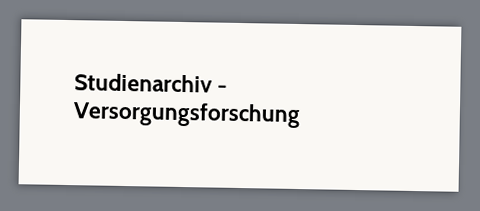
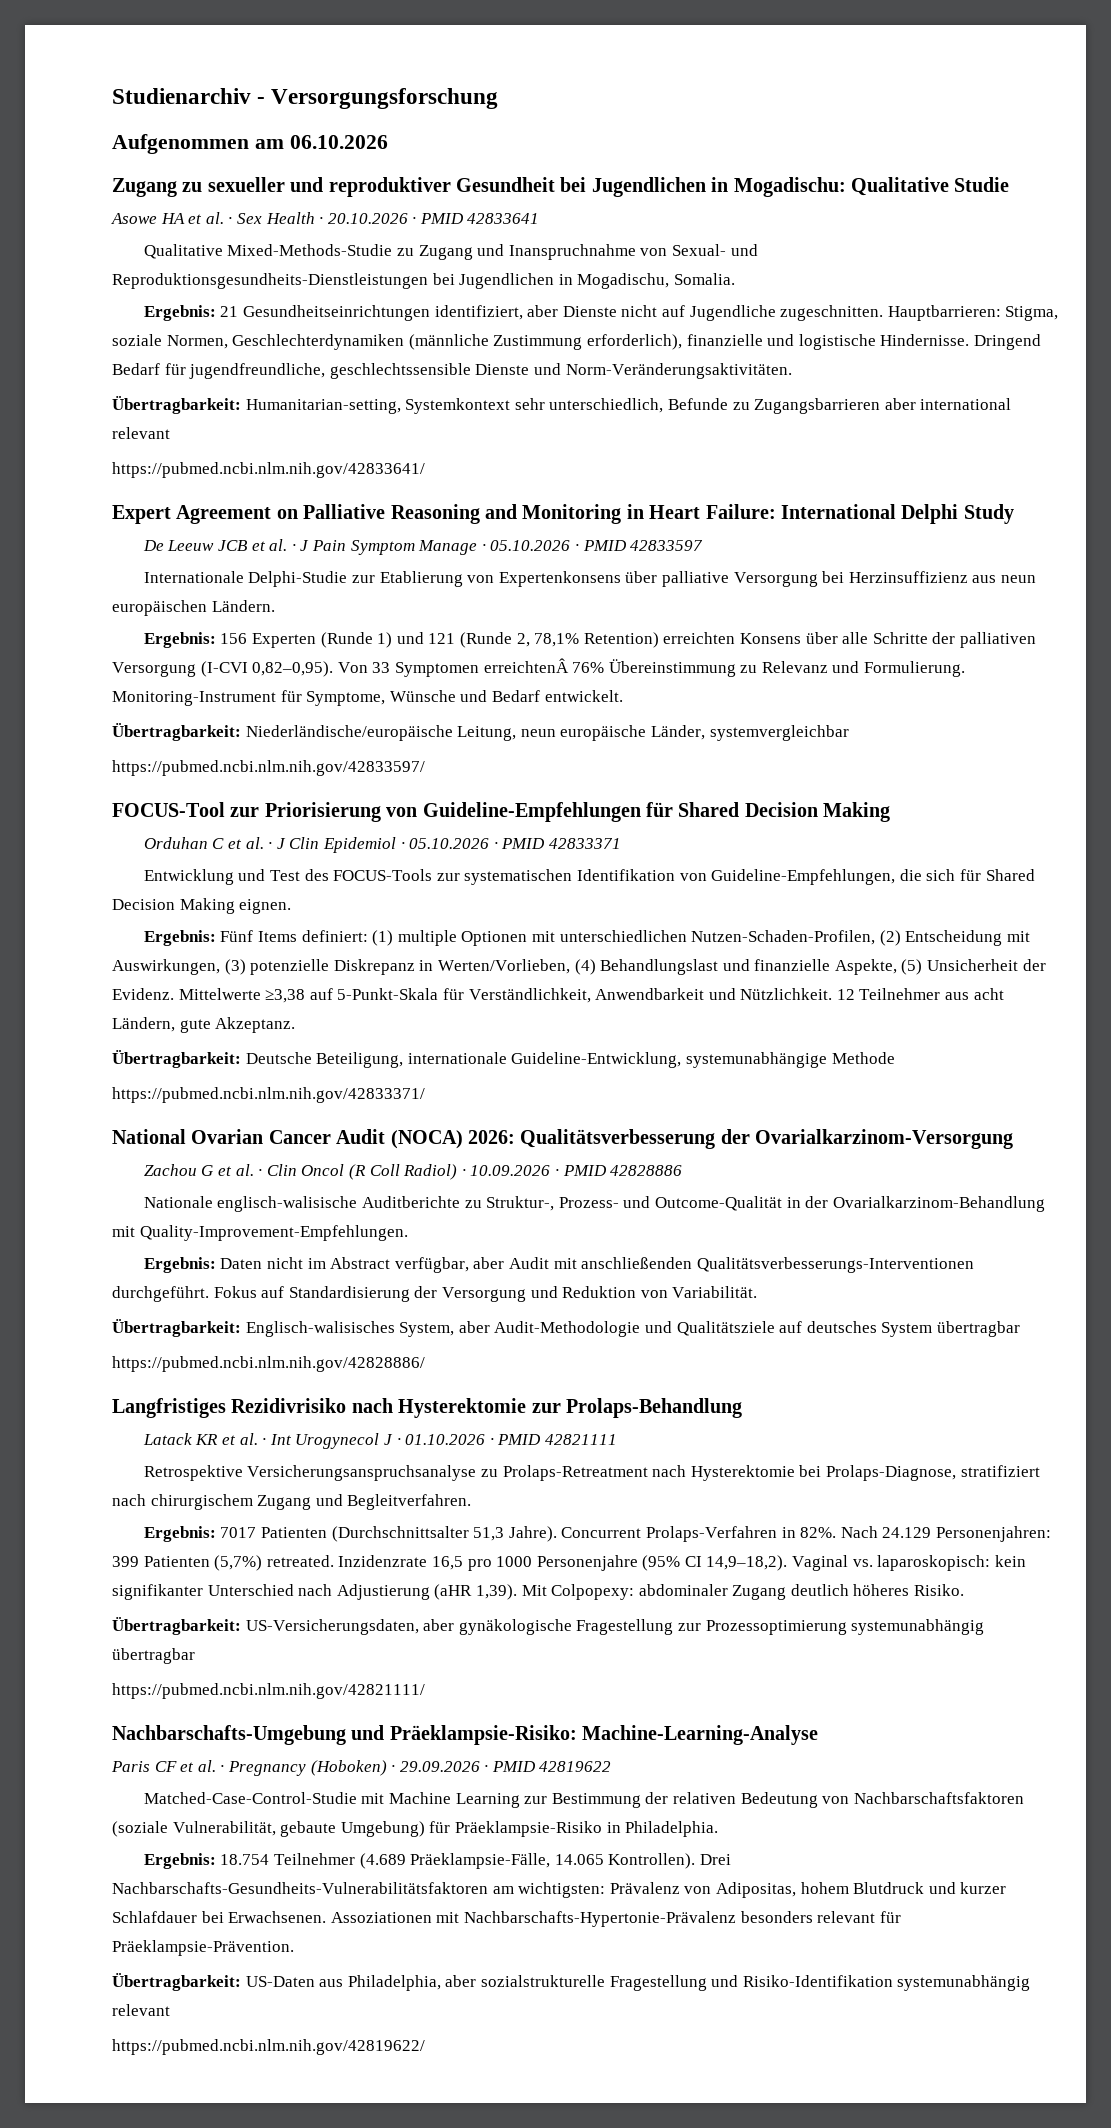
(301, 115) none -> [112,134,388,154] [112,177,1010,197] [111,212,540,224] [143,244,758,260] [112,273,735,289] [143,305,1059,321] [112,334,1041,350] [112,363,792,379] [112,396,1012,414] [112,427,170,439] [112,462,425,478] [112,504,1014,524] [142,539,704,555] [143,571,1036,587] [112,600,275,616] [143,632,1036,648] [112,658,966,677] [112,690,623,706] [112,723,849,741] [112,760,425,776] [112,802,891,822] [143,837,621,853] [143,869,1035,885] [112,898,292,914] [143,930,1030,946] [112,959,1046,975] [112,988,1004,1003] [112,1017,296,1033] [112,1050,895,1068] [112,1087,425,1103] [112,1129,1014,1149] [143,1164,683,1180] [143,1196,1045,1212] [112,1225,408,1241] [143,1257,974,1273] [112,1286,758,1302] [112,1319,1020,1337] [112,1356,425,1372] [112,1398,742,1418] [142,1433,617,1449] [143,1465,1040,1481] [112,1494,472,1510] [143,1526,1051,1542] [112,1555,1026,1571] [112,1584,965,1600] [112,1617,985,1635] [112,1648,195,1664] [112,1683,425,1699] [112,1725,819,1745] [111,1760,612,1776] [143,1792,1024,1808] [112,1821,719,1837] [143,1853,731,1869] [112,1882,1007,1898] [112,1911,901,1927] [112,1940,294,1956] [112,1973,1031,1991] [112,2004,170,2016] [112,2039,425,2055] // Aufgenommen am 06.10.2026 // Zugang zu sexueller und reproduktiver Gesundheit bei Jugendlichen in Mogadischu: Qualitative Studie // Asowe HA et al. · Sex Health · 20.10.2026 · PMID 42833641 // Qualitative Mixed-Methods-Studie zu Zugang und Inanspruchnahme von Sexual- und Reproduktionsgesundheits-Dienstleistungen bei Jugendlichen in Mogadischu, Somalia. // Ergebnis: 21 Gesundheitseinrichtungen identifiziert, aber Dienste nicht auf Jugendliche zugeschnitten. Hauptbarrieren: Stigma, soziale Normen, Geschlechterdynamiken (männliche Zustimmung erforderlich), finanzielle und logistische Hindernisse. Dringend Bedarf für jugendfreundliche, geschlechtssensible Dienste und Norm-Veränderungsaktivitäten. // Übertragbarkeit: Humanitarian-setting, Systemkontext sehr unterschiedlich, Befunde zu Zugangsbarrieren aber international relevant // https://pubmed.ncbi.nlm.nih.gov/42833641/ // Expert Agreement on Palliative Reasoning and Monitoring in Heart Failure: International Delphi Study // De Leeuw JCB et al. · J Pain Symptom Manage · 05.10.2026 · PMID 42833597 // Internationale Delphi-Studie zur Etablierung von Expertenkonsens über palliative Versorgung bei Herzinsuffizienz aus neun europäischen Ländern. // Ergebnis: 156 Experten (Runde 1) und 121 (Runde 2, 78,1% Retention) erreichten Konsens über alle Schritte der palliativen Versorgung (I-CVI 0,82–0,95). Von 33 Symptomen erreichtenÂ 76% Übereinstimmung zu Relevanz und Formulierung. Monitoring-Instrument für Symptome, Wünsche und Bedarf entwickelt. // Übertragbarkeit: Niederländische/europäische Leitung, neun europäische Länder, systemvergleichbar // https://pubmed.ncbi.nlm.nih.gov/42833597/ // FOCUS-Tool zur Priorisierung von Guideline-Empfehlungen für Shared Decision Making // Orduhan C et al. · J Clin Epidemiol · 05.10.2026 · PMID 42833371 // Entwicklung und Test des FOCUS-Tools zur systematischen Identifikation von Guideline-Empfehlungen, die sich für Shared Decision Making eignen. // Ergebnis: Fünf Items definiert: (1) multiple Optionen mit unterschiedlichen Nutzen-Schaden-Profilen, (2) Entscheidung mit Auswirkungen, (3) potenzielle Diskrepanz in Werten/Vorlieben, (4) Behandlungslast und finanzielle Aspekte, (5) Unsicherheit der Evidenz. Mittelwerte ≥3,38 auf 5-Punkt-Skala für Verständlichkeit, Anwendbarkeit und Nützlichkeit. 12 Teilnehmer aus acht Ländern, gute Akzeptanz. // Übertragbarkeit: Deutsche Beteiligung, internationale Guideline-Entwicklung, systemunabhängige Methode // https://pubmed.ncbi.nlm.nih.gov/42833371/ // National Ovarian Cancer Audit (NOCA) 2026: Qualitätsverbesserung der Ovarialkarzinom-Versorgung // Zachou G et al. · Clin Oncol (R Coll Radiol) · 10.09.2026 · PMID 42828886 // Nationale englisch-walisische Auditberichte zu Struktur-, Prozess- und Outcome-Qualität in der Ovarialkarzinom-Behandlung mit Quality-Improvement-Empfehlungen. // Ergebnis: Daten nicht im Abstract verfügbar, aber Audit mit anschließenden Qualitätsverbesserungs-Interventionen durchgeführt. Fokus auf Standardisierung der Versorgung und Reduktion von Variabilität. // Übertragbarkeit: Englisch-walisisches System, aber Audit-Methodologie und Qualitätsziele auf deutsches System übertragbar // https://pubmed.ncbi.nlm.nih.gov/42828886/ // Langfristiges Rezidivrisiko nach Hysterektomie zur Prolaps-Behandlung // Latack KR et al. · Int Urogynecol J · 01.10.2026 · PMID 42821111 // Retrospektive Versicherungsanspruchsanalyse zu Prolaps-Retreatment nach Hysterektomie bei Prolaps-Diagnose, stratifiziert nach chirurgischem Zugang und Begleitverfahren. // Ergebnis: 7017 Patienten (Durchschnittsalter 51,3 Jahre). Concurrent Prolaps-Verfahren in 82%. Nach 24.129 Personenjahren: 399 Patienten (5,7%) retreated. Inzidenzrate 16,5 pro 1000 Personenjahre (95% CI 14,9–18,2). Vaginal vs. laparoskopisch: kein signifikanter Unterschied nach Adjustierung (aHR 1,39). Mit Colpopexy: abdominaler Zugang deutlich höheres Risiko. // Übertragbarkeit: US-Versicherungsdaten, aber gynäkologische Fragestellung zur Prozessoptimierung systemunabhängig übertragbar // https://pubmed.ncbi.nlm.nih.gov/42821111/ // Nachbarschafts-Umgebung und Präeklampsie-Risiko: Machine-Learning-Analyse // Paris CF et al. · Pregnancy (Hoboken) · 29.09.2026 · PMID 42819622 // Matched-Case-Control-Studie mit Machine Learning zur Bestimmung der relativen Bedeutung von Nachbarschaftsfaktoren (soziale Vulnerabilität, gebaute Umgebung) für Präeklampsie-Risiko in Philadelphia. // Ergebnis: 18.754 Teilnehmer (4.689 Präeklampsie-Fälle, 14.065 Kontrollen). Drei Nachbarschafts-Gesundheits-Vulnerabilitätsfaktoren am wichtigsten: Prävalenz von Adipositas, hohem Blutdruck und kurzer Schlafdauer bei Erwachsenen. Assoziationen mit Nachbarschafts-Hypertonie-Prävalenz besonders relevant für Präeklampsie-Prävention. // Übertragbarkeit: US-Daten aus Philadelphia, aber sozialstrukturelle Fragestellung und Risiko-Identifikation systemunabhängig relevant // https://pubmed.ncbi.nlm.nih.gov/42819622/

